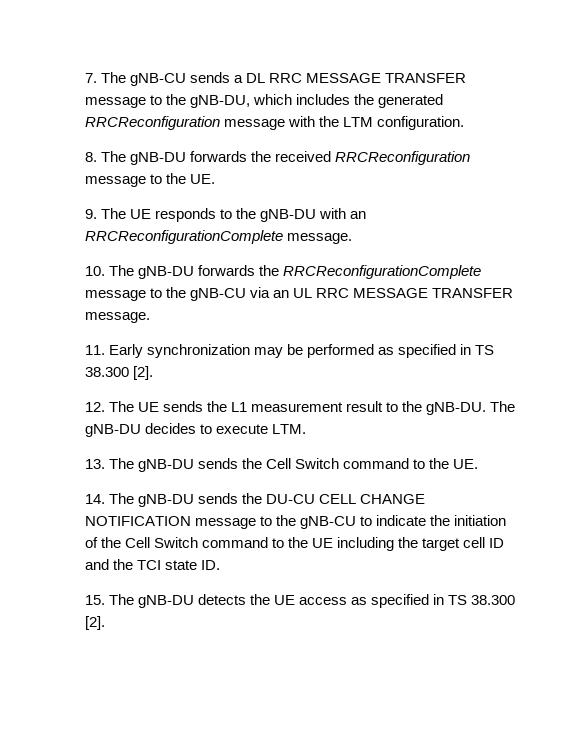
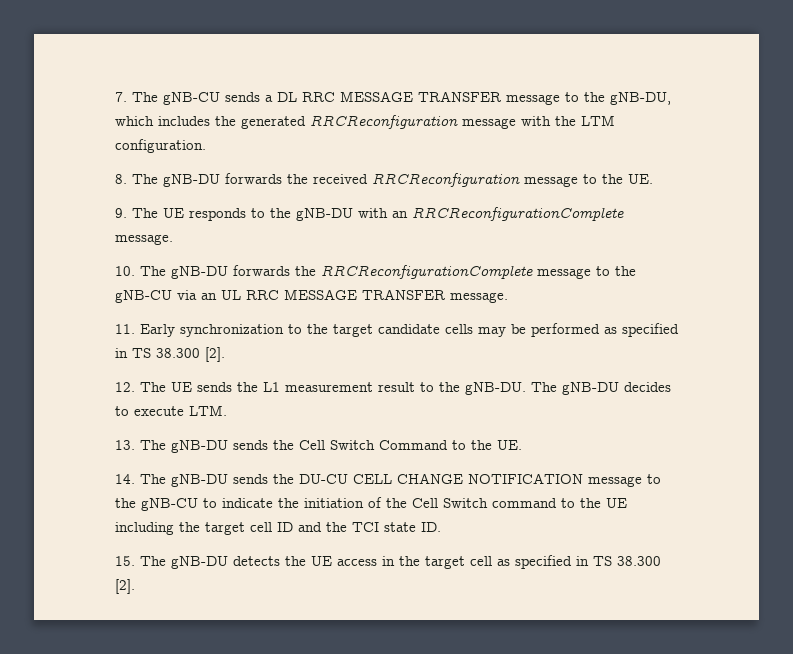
(250, 351) none -> [288,324,474,337] to the target candidate cells
[342,458,409,469] command -> [379,440,449,450] Command
(347, 601) none -> [382,556,493,569] in the target cell

